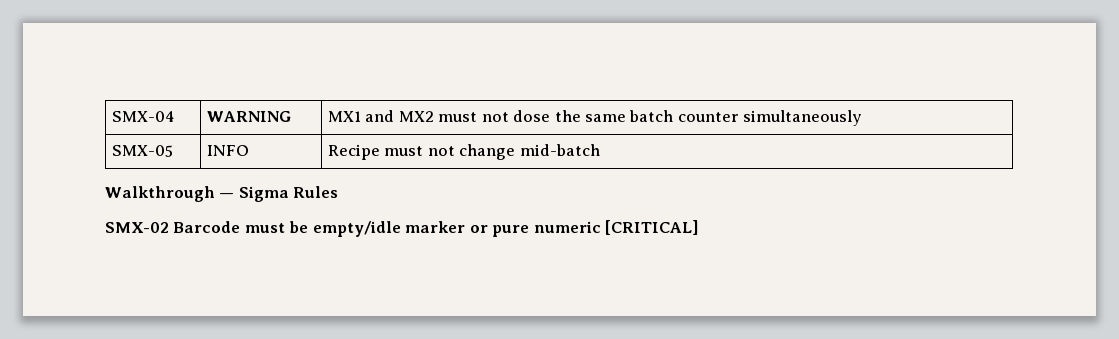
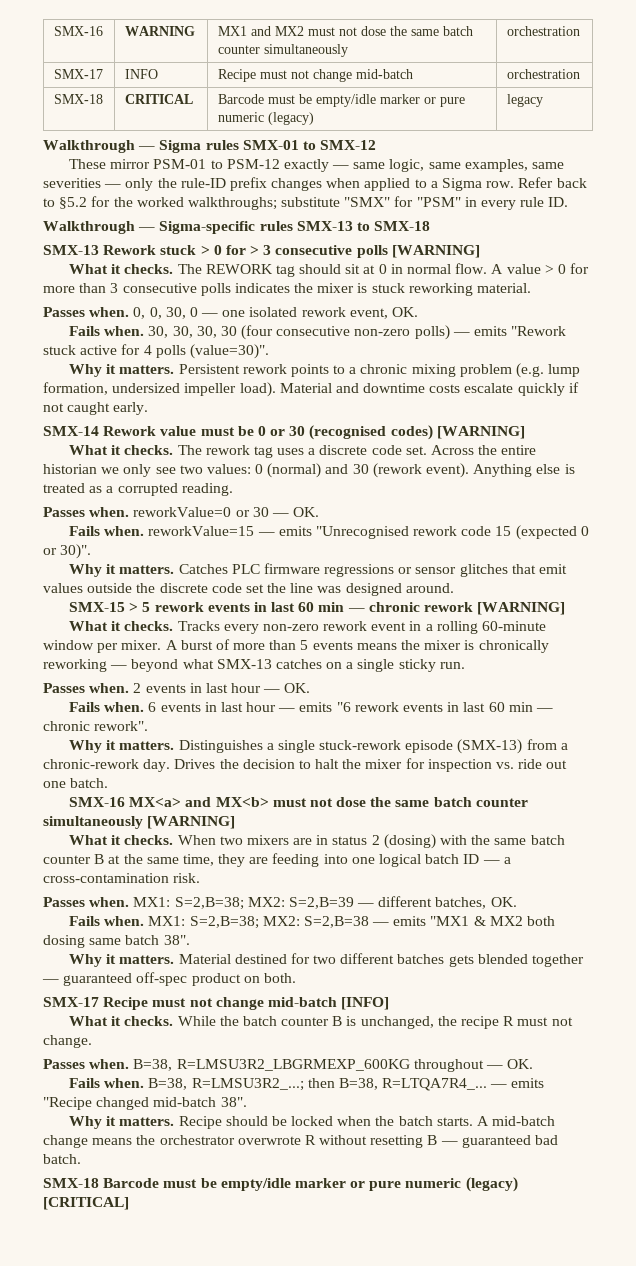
[111,111,175,122] SMX-04 -> [53,26,103,36] SMX-16
[111,145,173,157] // SMX-05 -> [506,26,580,36] [53,69,103,79] | orchestration // SMX-17
[105,186,339,202] [105,221,601,237] // Walkthrough — Sigma Rules // SMX-02 Barcode must be empty/idle marker or pure numeric -> [506,69,580,79] [53,94,103,104] [124,94,193,104] [217,94,465,107] [217,112,314,125] [506,94,543,107] [43,140,377,153] [68,159,565,172] [43,177,587,191] [43,196,569,210] [43,221,431,234] [43,245,480,258] [68,263,590,277] [43,283,532,296] [43,307,419,319] [68,325,567,340] [43,344,269,359] [68,363,581,378] [43,382,579,397] [43,402,149,415] [43,425,525,440] [68,445,537,458] [43,463,575,478] [43,483,233,496] [43,507,320,517] [68,525,589,540] [43,544,92,559] [68,563,568,577] [43,583,454,596] [68,602,566,615] [68,621,547,634] [43,639,549,653] [43,659,465,672] [43,683,311,693] [68,702,553,712] [43,721,149,731] [68,739,568,754] [43,758,568,772] [43,778,109,788] [68,797,528,807] [43,816,236,829] [68,834,565,849] [43,853,511,867] [43,873,201,883] [43,896,517,910] [68,916,556,929] [43,935,190,948] [68,953,585,967] [42,972,296,986] [43,997,390,1010] [68,1016,573,1029] [43,1035,92,1048] [43,1059,534,1072] [68,1078,545,1091] [43,1097,247,1110] [68,1116,556,1129] [43,1135,559,1148] [43,1154,81,1164] [43,1177,518,1192] | orchestration // SMX-18 | CRITICAL | Barcode must be empty/idle marker or pure numeric (legacy) | legacy // Walkthrough — Sigma rules SMX-01 to SMX-12 // These mirror PSM-01 to PSM-12 exactly — same logic, same examples, same severities — only the rule-ID prefix changes when applied to a Sigma row. Refer back to §5.2 for the worked walkthroughs; substitute "SMX" for "PSM" in every rule ID. // Walkthrough — Sigma-specific rules SMX-13 to SMX-18 // SMX-13 Rework stuck > 0 for > 3 consecutive polls [WARNING] // What it checks. The REWORK tag should sit at 0 in normal flow. A value > 0 for more than 3 consecutive polls indicates the mixer is stuck reworking material. // Passes when. 0, 0, 30, 0 — one isolated rework event, OK. // Fails when. 30, 30, 30, 30 (four consecutive non-zero polls) — emits "Rework stuck active for 4 polls (value=30)". // Why it matters. Persistent rework points to a chronic mixing problem (e.g. lump formation, undersized impeller load). Material and downtime costs escalate quickly if not caught early. // SMX-14 Rework value must be 0 or 30 (recognised codes) [WARNING] // What it checks. The rework tag uses a discrete code set. Across the entire historian we only see two values: 0 (normal) and 30 (rework event). Anything else is treated as a corrupted reading. // Passes when. reworkValue=0 or 30 — OK. // Fails when. reworkValue=15 — emits "Unrecognised rework code 15 (expected 0 or 30)". // Why it matters. Catches PLC firmware regressions or sensor glitches that emit values outside the discrete code set the line was designed around. // SMX-15 > 5 rework events in last 60 min — chronic rework [WARNING] // What it checks. Tracks every non-zero rework event in a rolling 60-minute window per mixer. A burst of more than 5 events means the mixer is chronically reworking — beyond what SMX-13 catches on a single sticky run. // Passes when. 2 events in last hour — OK. // Fails when. 6 events in last hour — emits "6 rework events in last 60 min — chronic rework". // Why it matters. Distinguishes a single stuck-rework episode (SMX-13) from a chronic-rework day. Drives the decision to halt the mixer for inspection vs. ride out one batch. // SMX-16 MX<a> and MX<b> must not dose the same batch counter simultaneously [WARNING] // What it checks. When two mixers are in status 2 (dosing) with the same batch counter B at the same time, they are feeding into one logical batch ID — a cross-contamination risk. // Passes when. MX1: S=2,B=38; MX2: S=2,B=39 — different batches, OK. // Fails when. MX1: S=2,B=38; MX2: S=2,B=38 — emits "MX1 & MX2 both dosing same batch 38". // Why it matters. Material destined for two different batches gets blended together — guaranteed off-spec product on both. // SMX-17 Recipe must not change mid-batch [INFO] // What it checks. While the batch counter B is unchanged, the recipe R must not change. // Passes when. B=38, R=LMSU3R2_LBGRMEXP_600KG throughout — OK. // Fails when. B=38, R=LMSU3R2_...; then B=38, R=LTQA7R4_... — emits "Recipe changed mid-batch 38". // Why it matters. Recipe should be locked when the batch starts. A mid-batch change means the orchestrator overwrote R without resetting B — guaranteed bad batch. // SMX-18 Barcode must be empty/idle marker or pure numeric (legacy)

